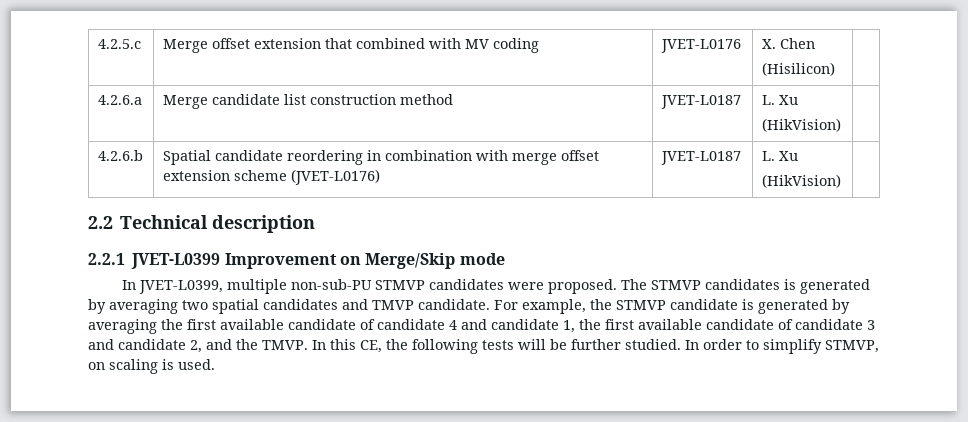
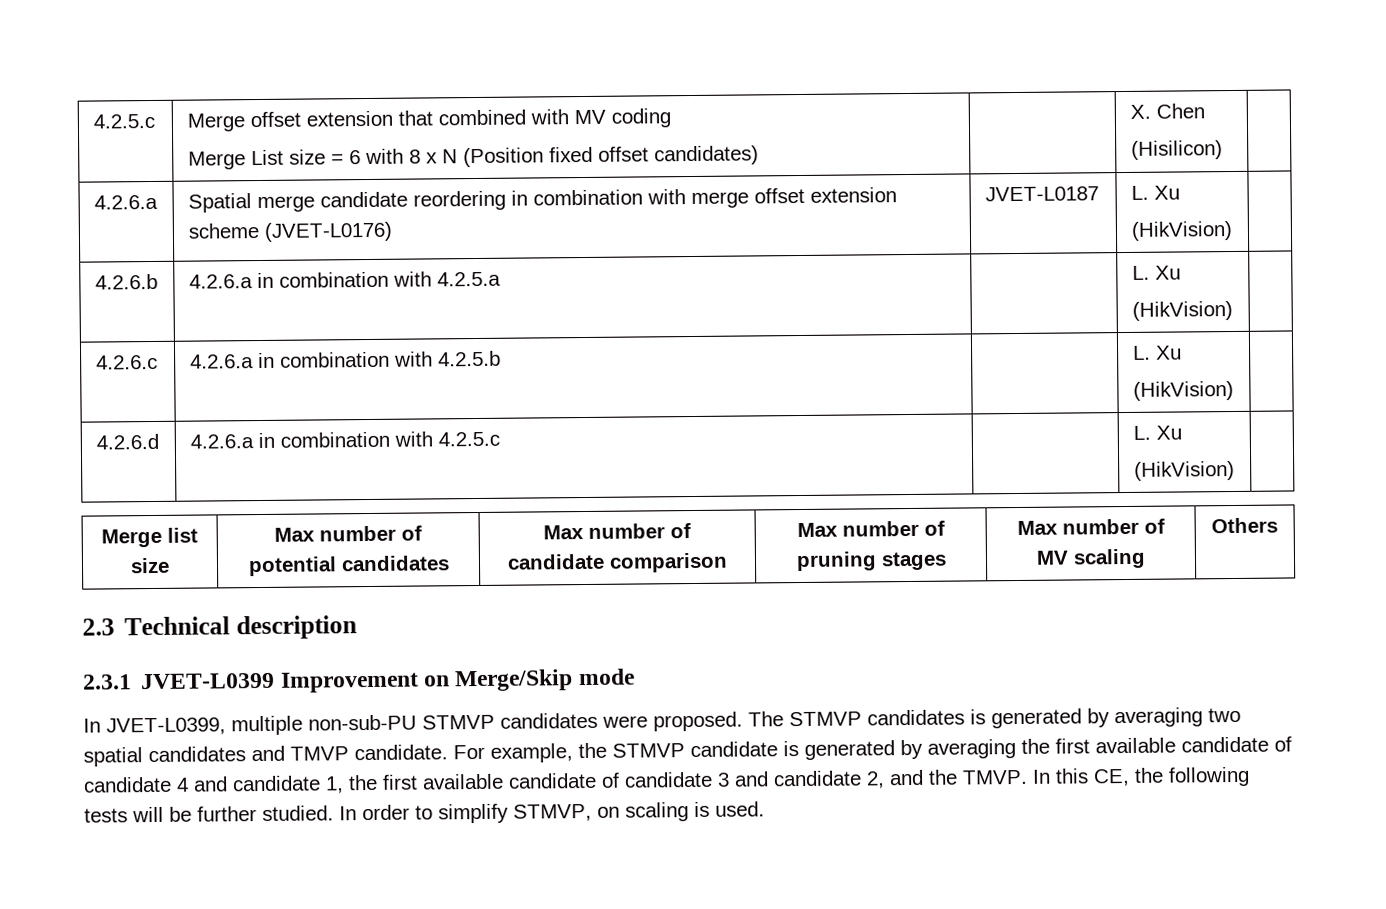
[660,39,741,53] [761,38,815,49] [761,62,835,76] [97,95,142,105] [162,94,453,109] [660,95,741,109] [761,95,798,105] [761,118,841,132] [97,150,143,161] | JVET-L0176 | X. Chen // (Hisilicon) | // 4.2.6.a | Merge candidate list construction method | JVET-L0187 | L. Xu // (HikVision) | // 4.2.6.b -> [187,145,759,170] [1129,103,1205,119] [1130,140,1223,160] [93,194,158,210] // Merge List size = 6 with 8 x N (Position fixed offset candidates) | | X. Chen // (Hisilicon) | // 4.2.6.a
(211, 157) none -> [256,195,315,213] merge
[88,216,113,229] // 2.2 -> [94,273,158,290] [188,271,501,289] [1131,265,1181,280] [1131,301,1233,321] [95,354,158,370] [189,350,501,369] [1132,345,1182,360] [1132,380,1234,401] [95,433,159,450] [189,431,500,449] [1132,425,1182,440] [1133,460,1235,481] [101,527,198,548] [130,557,170,574] [274,525,422,542] [247,555,450,577] [543,523,691,540] [507,552,728,573] [796,520,945,538] [795,551,947,572] [1016,518,1165,536] [1036,548,1146,569] [1211,517,1278,534] [82,618,115,636] // 4.2.6.b | 4.2.6.a in combination with 4.2.5.a | | L. Xu // (HikVision) | // 4.2.6.c | 4.2.6.a in combination with 4.2.5.b | | L. Xu // (HikVision) | // 4.2.6.d | 4.2.6.a in combination with 4.2.5.c | | L. Xu // (HikVision) | // Merge list size | Max number of potential candidates | Max number of candidate comparison | Max number of pruning stages | Max number of MV scaling | Others // 2.3
[88,253,125,265] 2.2.1 -> [83,674,132,690] 2.3.1

